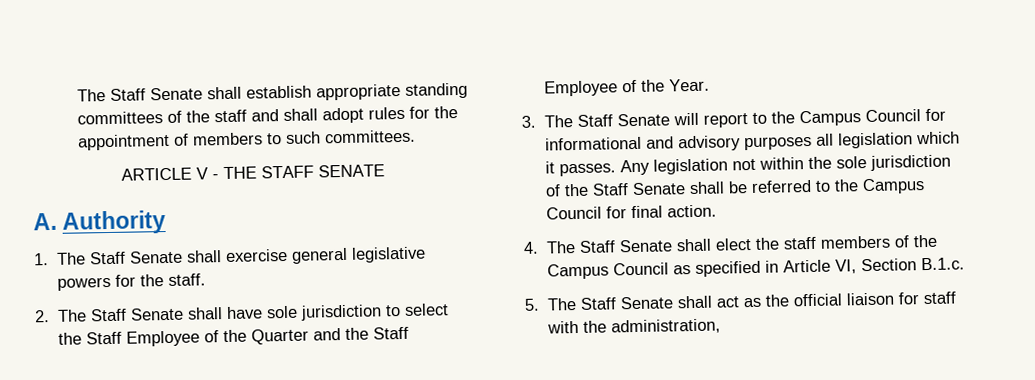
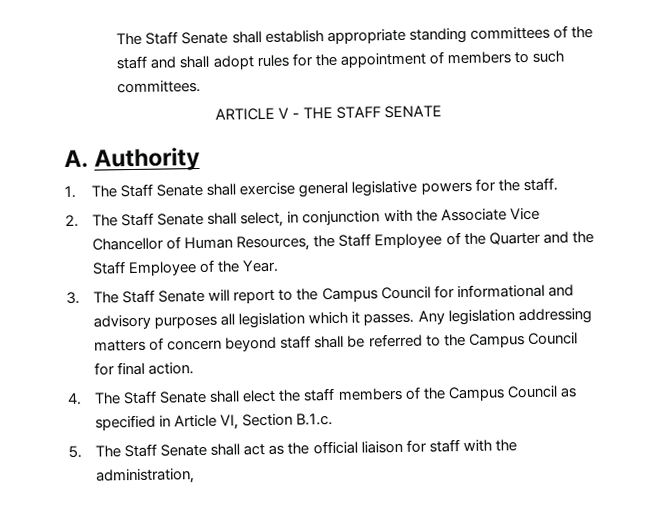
[226,303,450,321] have sole jurisdiction to select -> [240,207,540,228] [92,235,311,252] select, in conjunction with the Associate Vice Chancellor of Human Resources,
[732,154,952,171] [545,182,687,197] not within the sole jurisdiction of the Staff Senate -> [517,308,592,325] [94,335,312,352] addressing matters of concern beyond staff

